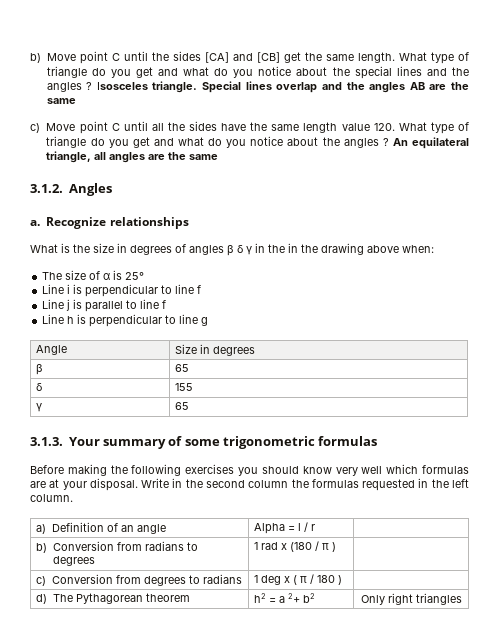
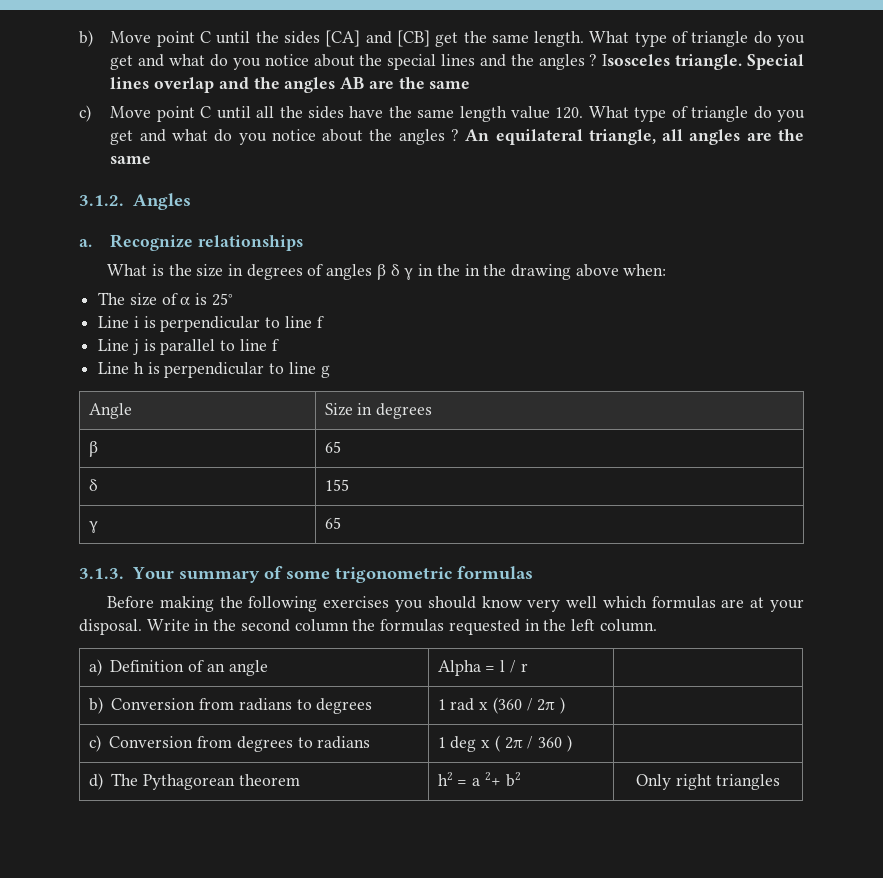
[290,541,330,552] (180 / π -> [492,697,556,714] (360 / 2π
[300,574,336,584] π / 180 -> [504,736,563,749] 2π / 360

